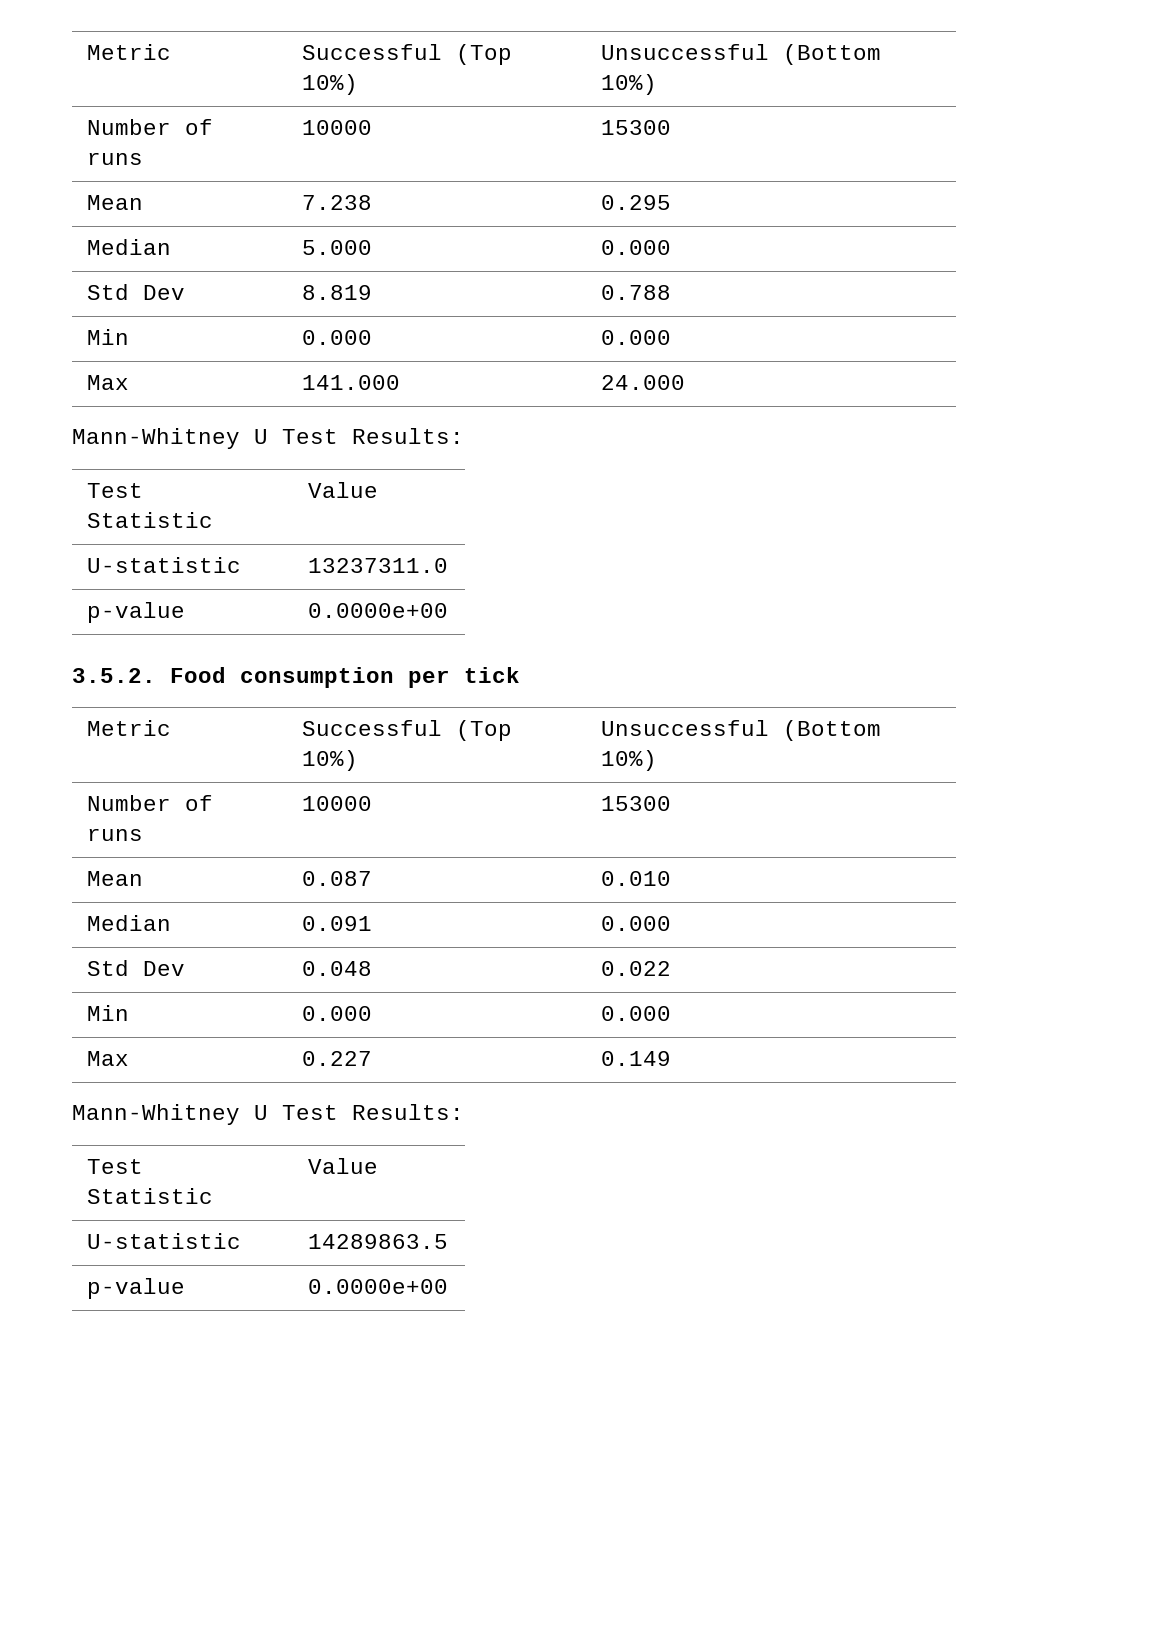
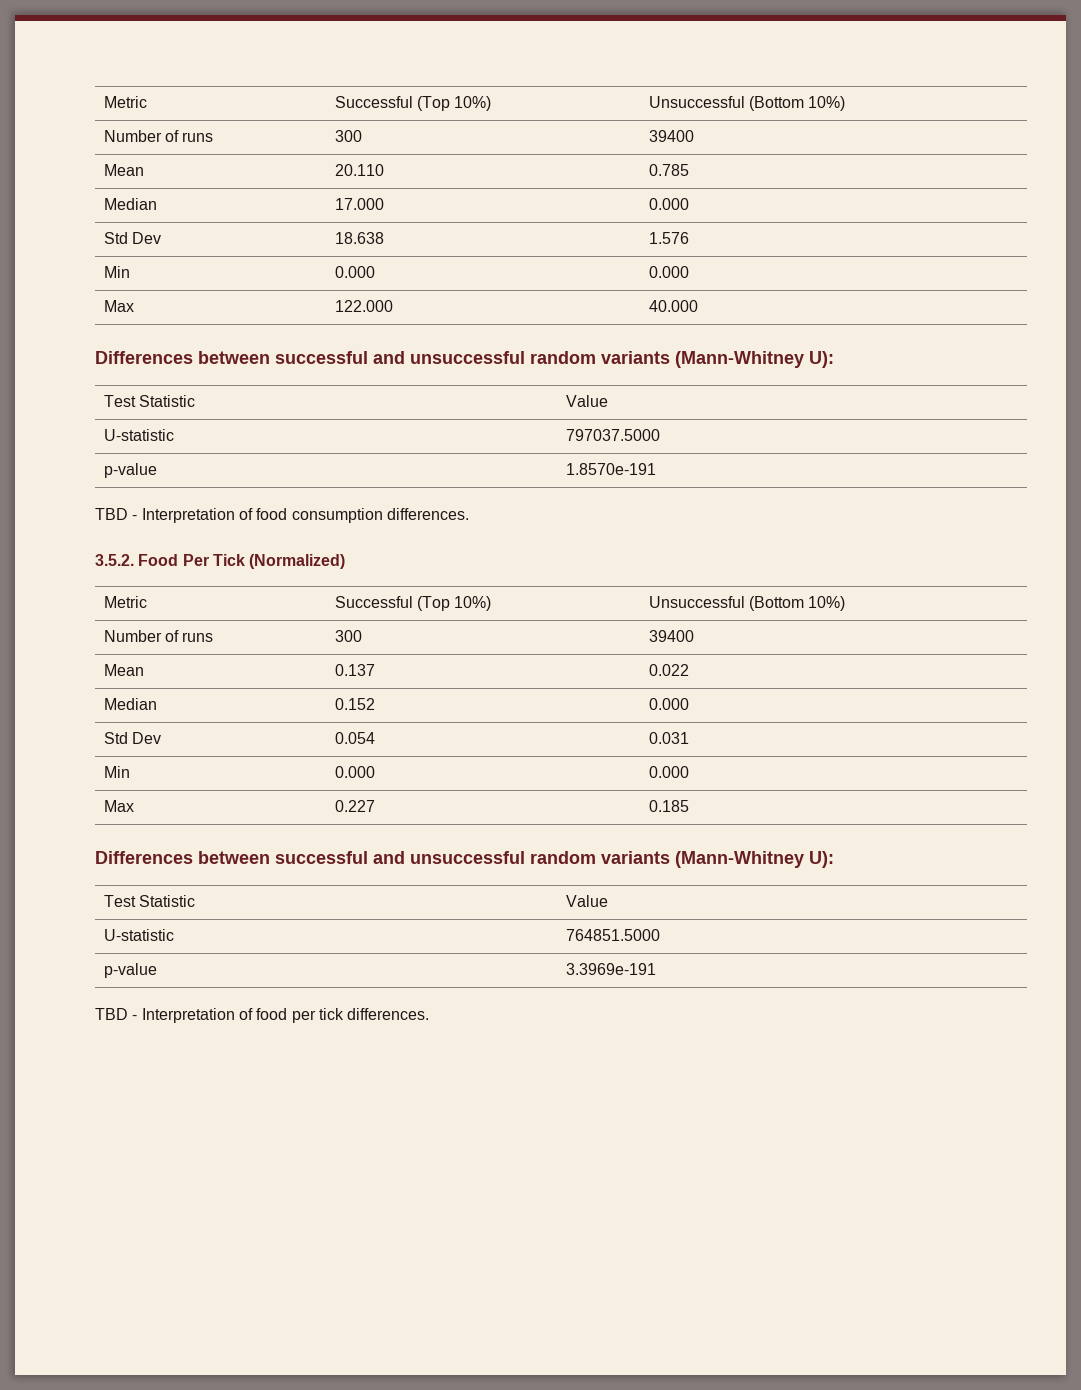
[302,120,373,135] [601,120,672,135] [87,195,144,210] [302,195,373,210] [601,195,672,210] [87,239,172,255] [302,240,373,255] [601,240,672,255] [87,284,186,300] [302,285,373,300] [601,285,672,300] [87,329,130,345] [302,330,373,345] [601,330,672,345] [87,375,130,390] [302,375,401,390] [601,375,686,390] [72,428,464,449] [87,483,144,498] [87,512,214,528] [308,482,379,498] [87,557,242,573] [308,558,449,573] [87,602,186,623] [308,603,449,618] 10000 | 15300 // Mean | 7.238 | 0.295 // Median | 5.000 | 0.000 // Std Dev | 8.819 | 0.788 // Min | 0.000 | 0.000 // Max | 141.000 | 24.000 // Mann-Whitney U Test Results: // Test Statistic | Value // U-statistic | 13237311.0 // p-value | 0.0000e+00 -> [334,130,362,142] [648,130,694,142] [103,164,144,176] [334,164,384,176] [648,164,689,176] [103,198,157,210] [334,198,384,210] [648,198,689,210] [103,232,162,244] [334,232,384,244] [648,232,689,244] [103,266,130,278] [334,266,375,278] [648,266,689,278] [103,300,134,312] [334,300,393,312] [648,300,698,312] [95,351,834,368] [103,395,196,407] [565,395,608,407] [103,429,174,441] [565,429,660,441] [103,463,157,478] [565,463,656,475] [95,508,469,523] 300 | 39400 // Mean | 20.110 | 0.785 // Median | 17.000 | 0.000 // Std Dev | 18.638 | 1.576 // Min | 0.000 | 0.000 // Max | 122.000 | 40.000 // Differences between successful and unsuccessful random variants (Mann-Whitney U): // Test Statistic | Value // U-statistic | 797037.5000 // p-value | 1.8570e-191 // TBD - Interpretation of food consumption differences.
[240,667,520,688] consumption per tick -> [182,554,346,569] Per Tick (Normalized)
[302,796,373,811] [601,796,672,811] [87,871,144,886] [302,871,373,886] [601,871,672,886] [87,915,172,931] [302,916,373,931] [601,916,672,931] [87,960,186,976] [302,961,373,976] [601,961,672,976] 10000 | 15300 // Mean | 0.087 | 0.010 // Median | 0.091 | 0.000 // Std Dev | 0.048 | 0.022 -> [334,630,362,642] [648,630,694,642] [103,664,144,676] [334,664,375,676] [648,664,689,676] [103,698,157,710] [334,698,375,710] [648,698,689,710] [103,732,162,744] [334,732,375,744] [648,732,689,744] 300 | 39400 // Mean | 0.137 | 0.022 // Median | 0.152 | 0.000 // Std Dev | 0.054 | 0.031
[601,1051,672,1066] [72,1104,464,1125] [87,1159,144,1174] [87,1188,214,1204] [308,1158,379,1174] [87,1233,242,1249] [308,1234,449,1249] [87,1278,186,1299] [308,1279,449,1294] 0.149 // Mann-Whitney U Test Results: // Test Statistic | Value // U-statistic | 14289863.5 // p-value | 0.0000e+00 -> [648,800,689,812] [95,851,834,868] [103,895,196,907] [565,895,608,907] [103,929,174,941] [565,929,660,941] [103,963,157,978] [565,963,656,975] [95,1008,430,1023] 0.185 // Differences between successful and unsuccessful random variants (Mann-Whitney U): // Test Statistic | Value // U-statistic | 764851.5000 // p-value | 3.3969e-191 // TBD - Interpretation of food per tick differences.

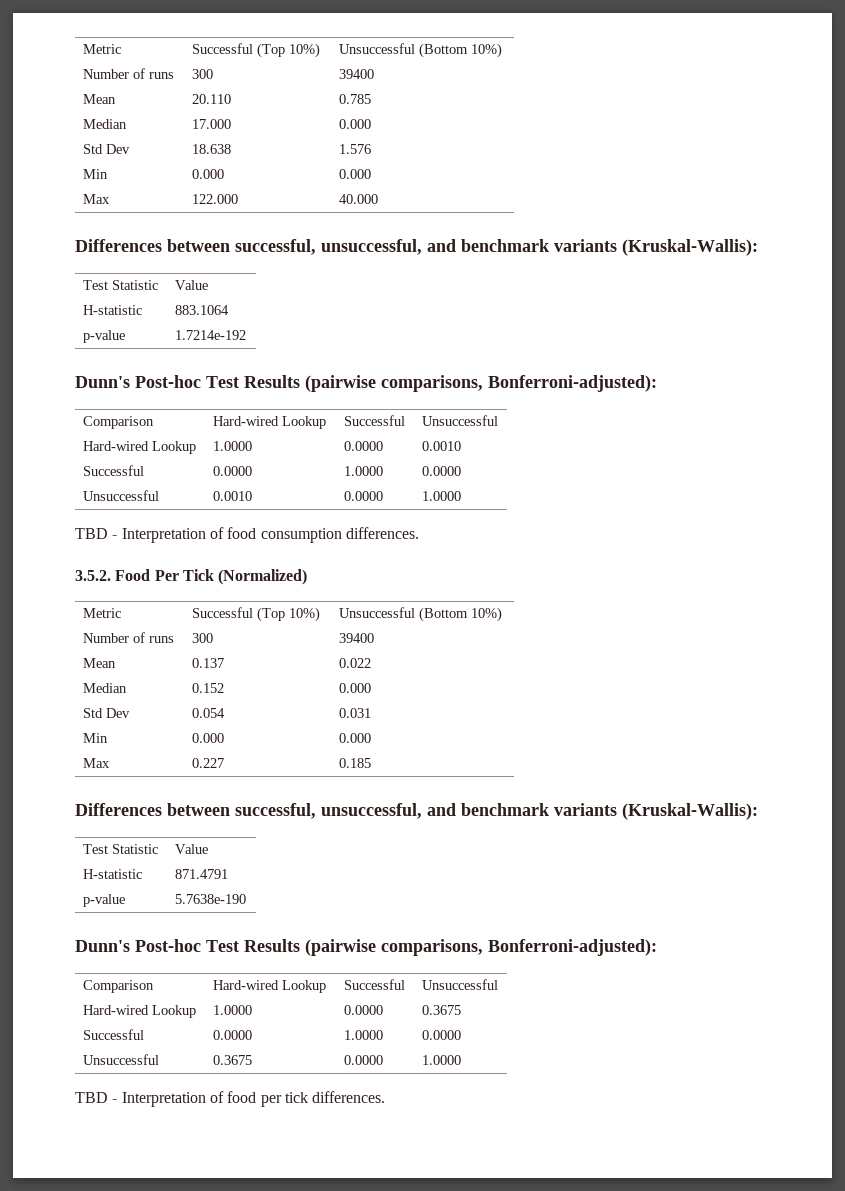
[275,351,834,368] [103,395,196,407] [565,395,608,407] [103,429,174,441] [565,429,660,441] [103,463,157,478] [565,463,656,475] successful and unsuccessful random variants (Mann-Whitney U): // Test Statistic | Value // U-statistic | 797037.5000 // p-value | 1.8570e-191 -> [235,239,758,256] [82,280,158,290] [174,280,208,290] [82,305,142,315] [174,305,229,315] [82,330,125,343] [174,330,246,340] [75,375,657,392] [82,416,154,429] [212,416,326,429] [343,415,405,426] [421,415,498,426] [82,441,196,454] [212,441,252,451] [343,441,383,451] [421,441,461,451] [82,465,144,476] [212,466,252,476] [343,466,383,476] [421,466,461,476] [82,490,159,501] [212,491,252,501] [343,491,383,501] [421,491,461,501] successful, unsuccessful, and benchmark variants (Kruskal-Wallis): // Test Statistic | Value // H-statistic | 883.1064 // p-value | 1.7214e-192 // Dunn's Post-hoc Test Results (pairwise comparisons, Bonferroni-adjusted): // Comparison | Hard-wired Lookup | Successful | Unsuccessful // Hard-wired Lookup | 1.0000 | 0.0000 | 0.0010 // Successful | 0.0000 | 1.0000 | 0.0000 // Unsuccessful | 0.0010 | 0.0000 | 1.0000
[275,851,834,868] [103,895,196,907] [565,895,608,907] [103,929,174,941] [565,929,660,941] [103,963,157,978] [565,963,656,975] successful and unsuccessful random variants (Mann-Whitney U): // Test Statistic | Value // U-statistic | 764851.5000 // p-value | 3.3969e-191 -> [235,803,758,820] [82,844,158,854] [174,844,208,854] [82,869,142,879] [174,869,228,879] [82,894,125,907] [174,894,246,904] [75,939,657,956] [82,980,154,993] [212,980,326,993] [343,979,405,990] [421,979,498,990] [82,1005,196,1018] [212,1005,252,1015] [343,1005,383,1015] [421,1005,461,1015] [82,1029,144,1040] [212,1030,252,1040] [343,1030,383,1040] [421,1030,461,1040] [82,1054,159,1065] [212,1055,252,1065] [343,1055,383,1065] [421,1055,461,1065] successful, unsuccessful, and benchmark variants (Kruskal-Wallis): // Test Statistic | Value // H-statistic | 871.4791 // p-value | 5.7638e-190 // Dunn's Post-hoc Test Results (pairwise comparisons, Bonferroni-adjusted): // Comparison | Hard-wired Lookup | Successful | Unsuccessful // Hard-wired Lookup | 1.0000 | 0.0000 | 0.3675 // Successful | 0.0000 | 1.0000 | 0.0000 // Unsuccessful | 0.3675 | 0.0000 | 1.0000

